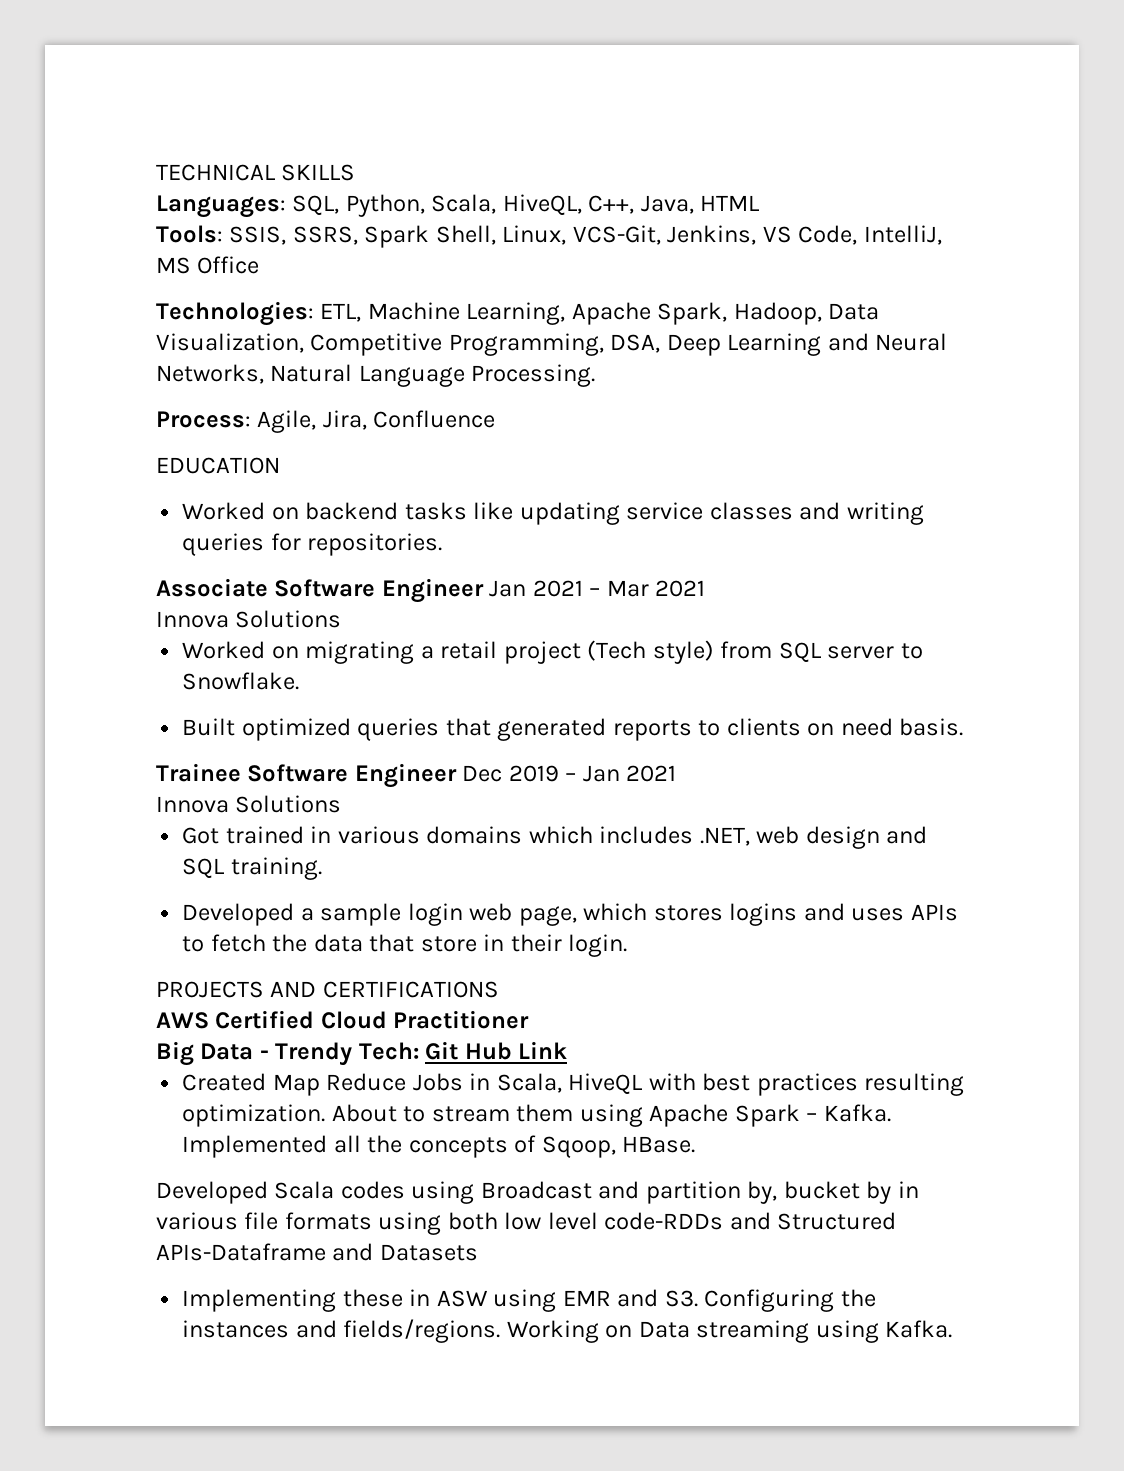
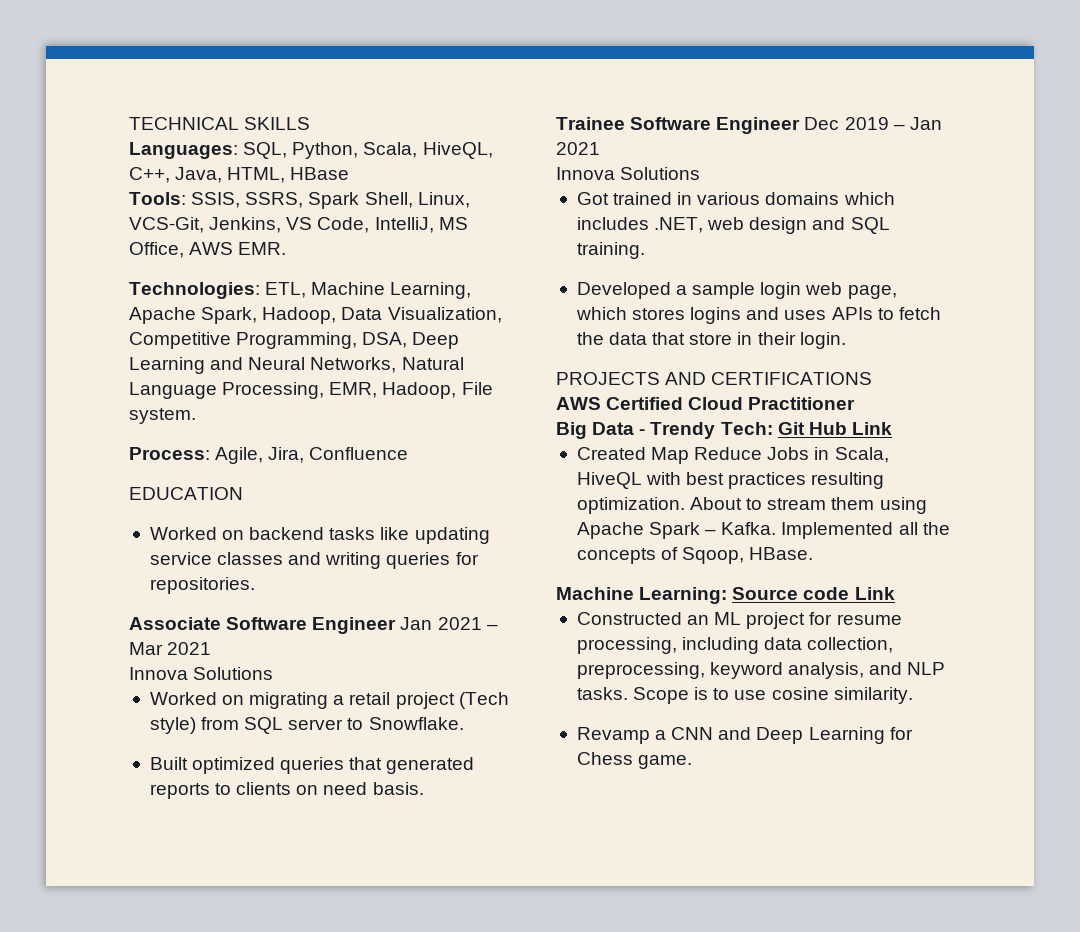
[700,195,760,211] HTML -> [227,167,350,183] HTML, HBase
[197,256,260,274] Office -> [129,242,287,258] Office, AWS EMR.
[471,364,596,387] Processing. -> [222,382,493,399] [129,408,196,424] Processing, EMR, Hadoop, File system.
[156,1181,919,1204] [156,1212,897,1235] [156,1243,478,1261] [182,1289,876,1312] [182,1319,953,1343] Developed Scala codes using Broadcast and partition by, bucket by in various file formats using both low level code-RDDs and Structured APIs-Dataframe and Datasets // Implementing these in ASW using EMR and S3. Configuring the instances and fields/regions. Working on Data streaming using Kafka. -> [556,587,895,604] [576,612,902,629] [576,637,894,654] [576,662,946,679] [576,687,913,704] [576,727,913,744] [576,752,693,769] Machine Learning: Source code Link // Constructed an ML project for resume processing, including data collection, preprocessing, keyword analysis, and NLP tasks. Scope is to use cosine similarity. // Revamp a CNN and Deep Learning for Chess game.

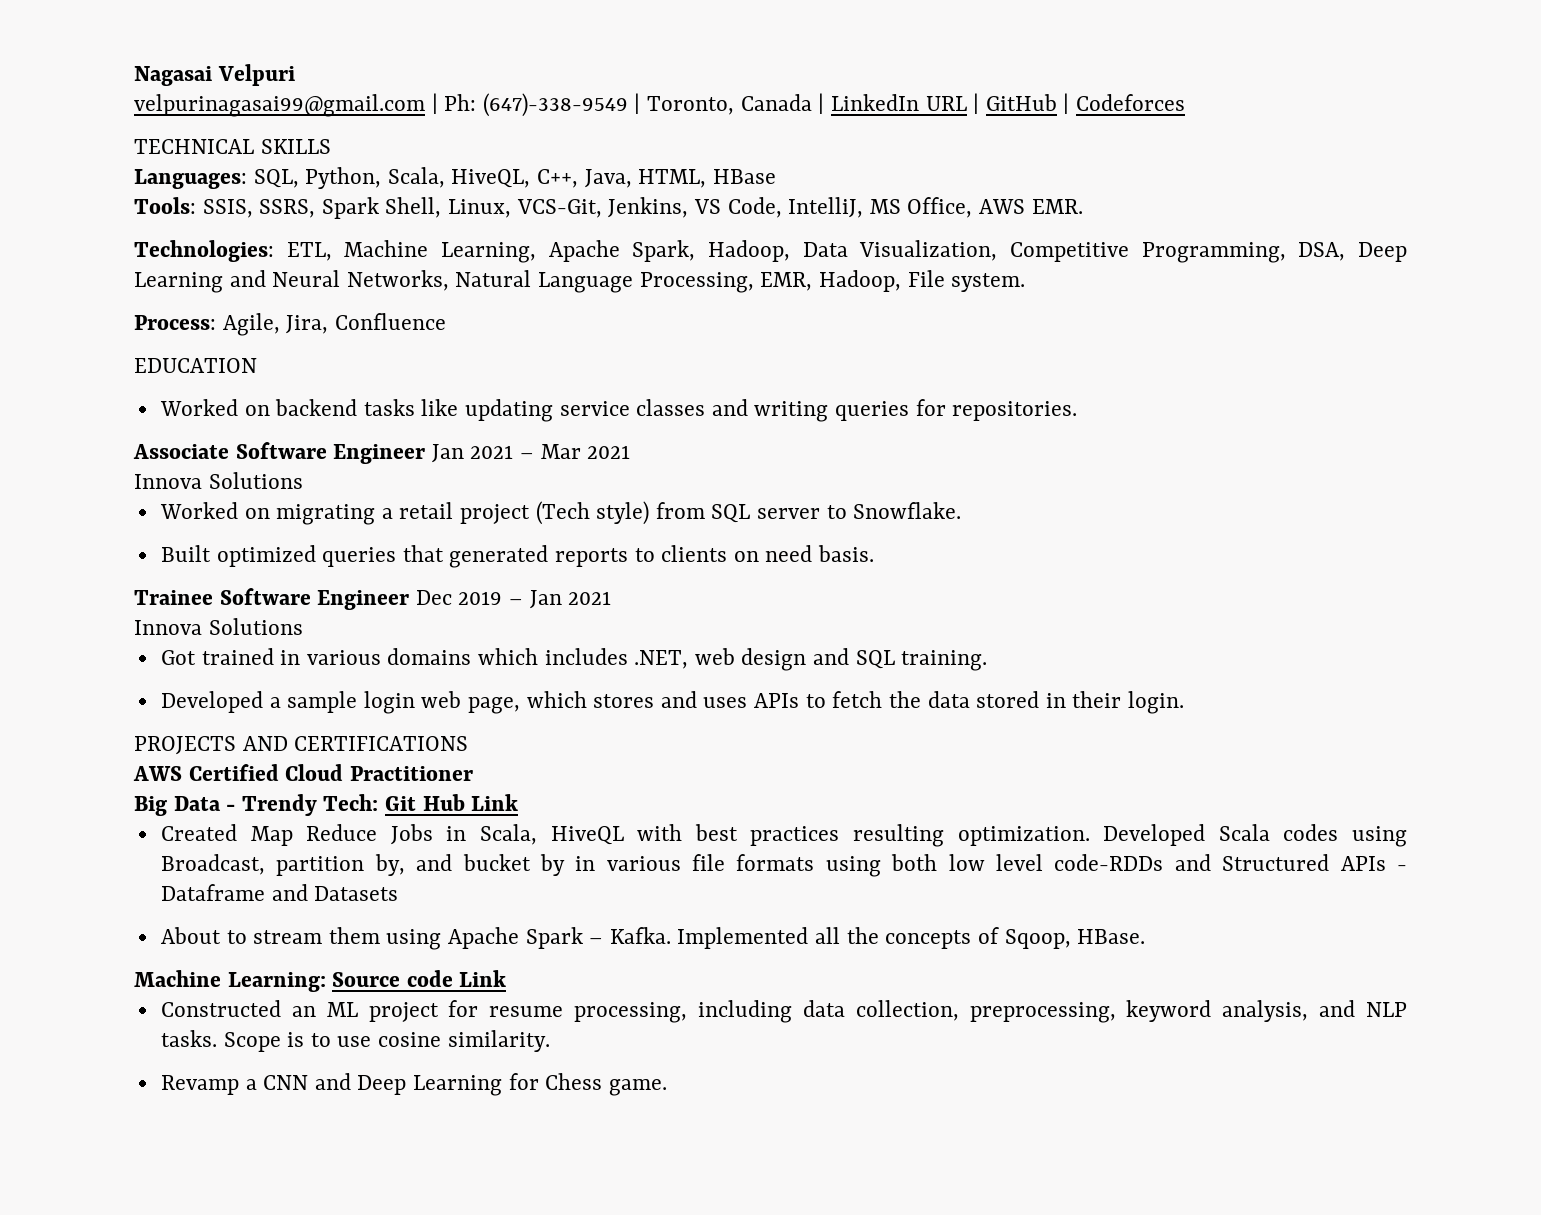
(129, 123) none -> [134,64,295,86] [134,93,1185,117] Nagasai Velpuri // velpurinagasai99@gmail.com | Ph: (647)-338-9549 | Toronto, Canada | LinkedIn URL | GitHub | Codeforces //
[690,307,742,324] logins -> (655, 701) none
[652,332,733,345] that store -> [976,691,1040,708] stored
(685, 505) none -> [1103,824,1407,847] [160,854,1407,877] [160,884,399,901] Developed Scala codes using Broadcast, partition by, and bucket by in various file formats using both low level code-RDDs and Structured APIs - Dataframe and Datasets //

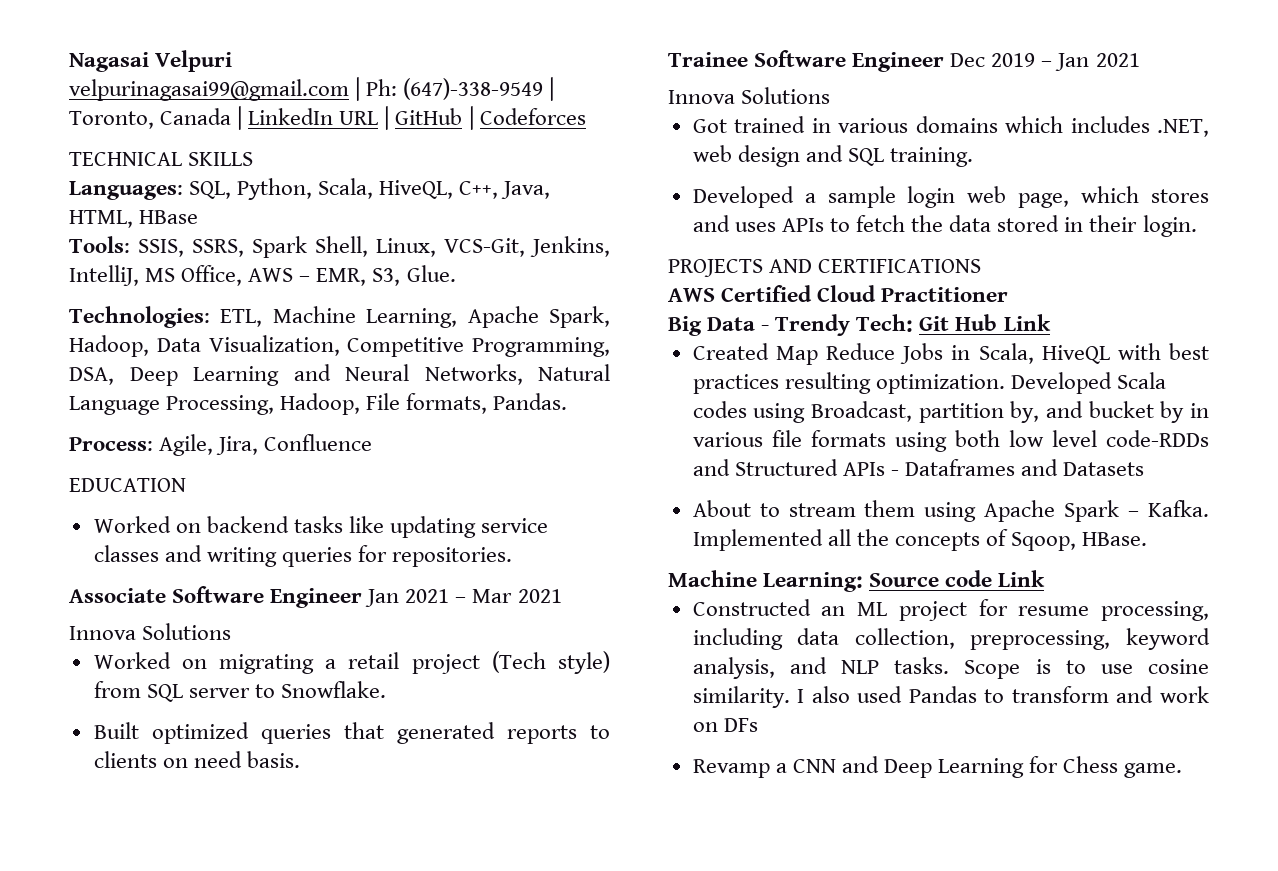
[693,197,782,218] VS Code, -> (610, 246) none
[1031,199,1083,214] EMR. -> [299,265,456,286] – EMR, S3, Glue.
[760,272,813,291] EMR, -> (275, 405) none
[951,273,1026,292] system. -> [406,393,568,414] formats, Pandas.
[160,884,265,901] Dataframe -> [905,459,1016,476] Dataframes
(550, 1041) none -> [797,686,1209,703] [692,718,758,732] I also used Pandas to transform and work on DFs

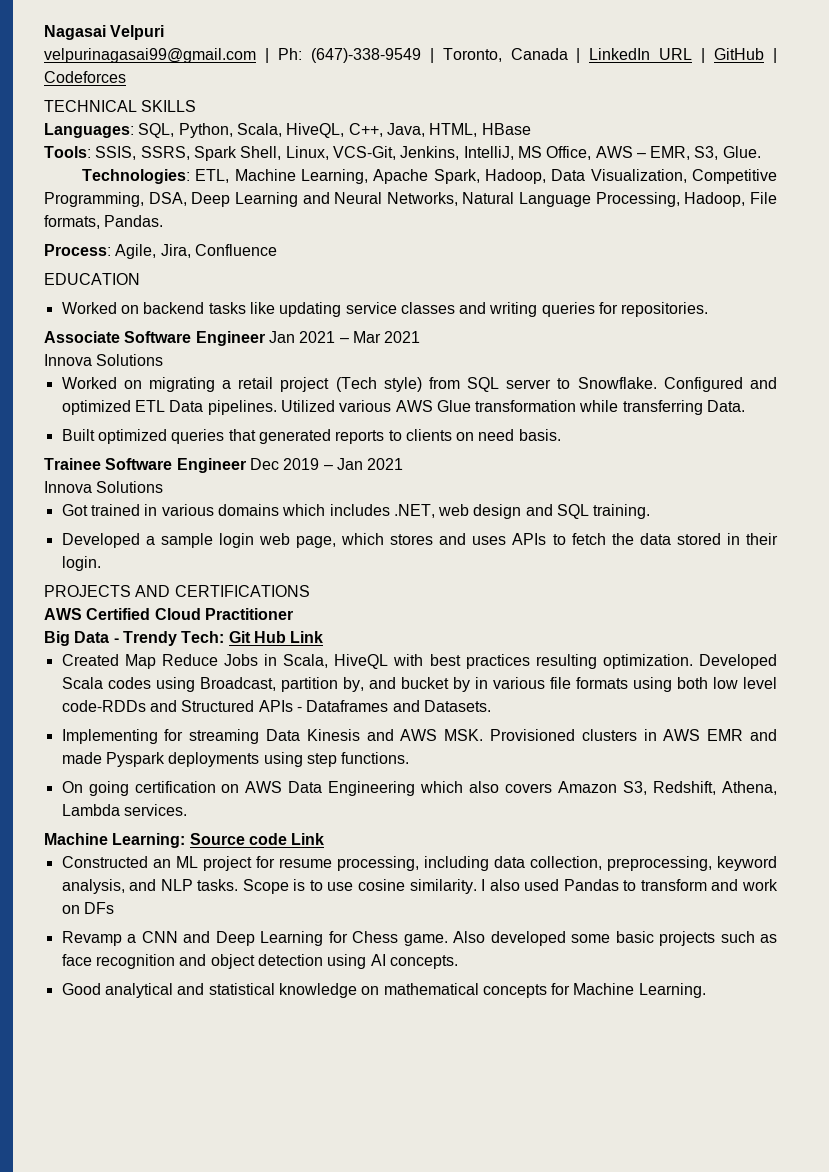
(387, 689) none -> [663,377,777,392] [61,400,746,415] Configured and optimized ETL Data pipelines. Utilized various AWS Glue transformation while transferring Data.
[1063,462,1145,476] [692,500,1209,522] [692,529,1148,551] Datasets // About to stream them using Apache Spark – Kafka. Implemented all the concepts of Sqoop, HBase. -> [423,700,491,712] [61,729,777,744] [61,752,410,767] [61,781,777,796] [61,804,187,816] Datasets. // Implementing for streaming Data Kinesis and AWS MSK. Provisioned clusters in AWS EMR and made Pyspark deployments using step functions. // On going certification on AWS Data Engineering which also covers Amazon S3, Redshift, Athena, Lambda services.
(1183, 770) none -> [453,931,778,946] [61,954,458,969] [61,983,706,998] Also developed some basic projects such as face recognition and object detection using AI concepts. // Good analytical and statistical knowledge on mathematical concepts for Machine Learning.

